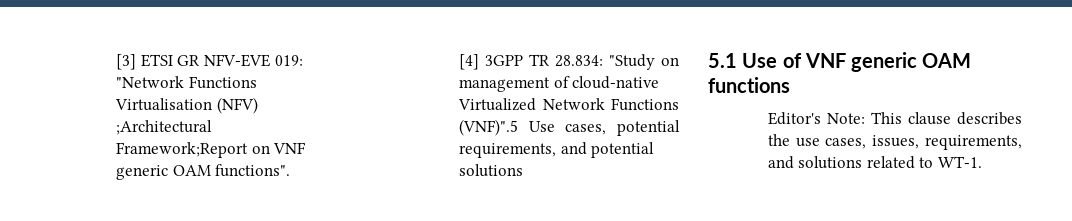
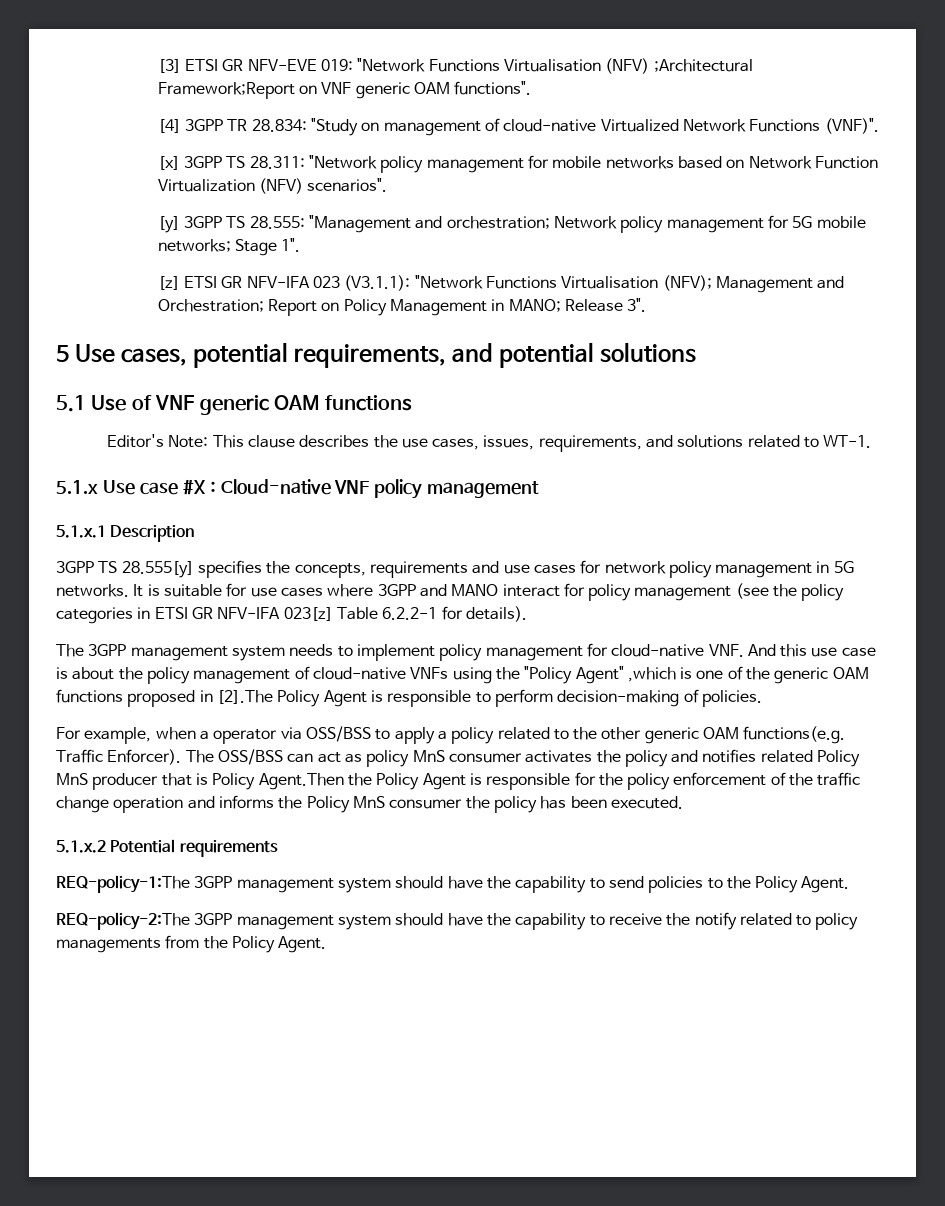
[459,119,519,136] (VNF)".5 -> [824,118,879,134] [157,155,879,173] [157,178,388,194] [157,215,866,233] [157,238,301,256] [157,275,845,293] [157,298,647,316] [56,345,69,362] (VNF)". // [x] 3GPP TS 28.311: "Network policy management for mobile networks based on Network Function Virtualization (NFV) scenarios". // [y] 3GPP TS 28.555: "Management and orchestration; Network policy management for 5G mobile networks; Stage 1". // [z] ETSI GR NFV-IFA 023 (V3.1.1): "Network Functions Virtualisation (NFV); Management and Orchestration; Report on Policy Management in MANO; Release 3". // 5
(983, 162) none -> [56,479,540,499] [56,525,195,542] [56,560,854,578] [56,583,845,601] [56,606,527,624] [56,643,876,661] [56,666,869,684] [56,689,762,707] [56,726,846,744] [56,749,861,767] [56,772,861,790] [56,795,683,813] [56,839,278,857] [56,875,850,893] [56,912,859,930] [56,935,327,953] // 5.1.x Use case #X：Cloud-native VNF policy management // 5.1.x.1 Description // 3GPP TS 28.555[y] specifies the concepts, requirements and use cases for network policy management in 5G networks. It is suitable for use cases where 3GPP and MANO interact for policy management (see the policy categories in ETSI GR NFV-IFA 023[z] Table 6.2.2-1 for details). // The 3GPP management system needs to implement policy management for cloud-native VNF. And this use case is about the policy management of cloud-native VNFs using the "Policy Agent" ,which is one of the generic OAM functions proposed in [2].The Policy Agent is responsible to perform decision-making of policies. // For example, when a operator via OSS/BSS to apply a policy related to the other generic OAM functions(e.g. Traffic Enforcer). The OSS/BSS can act as policy MnS consumer activates the policy and notifies related Policy MnS producer that is Policy Agent.Then the Policy Agent is responsible for the policy enforcement of the traffic change operation and informs the Policy MnS consumer the policy has been executed. // 5.1.x.2 Potential requirements // REQ-policy-1:The 3GPP management system should have the capability to send policies to the Policy Agent. // REQ-policy-2:The 3GPP management system should have the capability to receive the notify related to policy managements from the Policy Agent.

